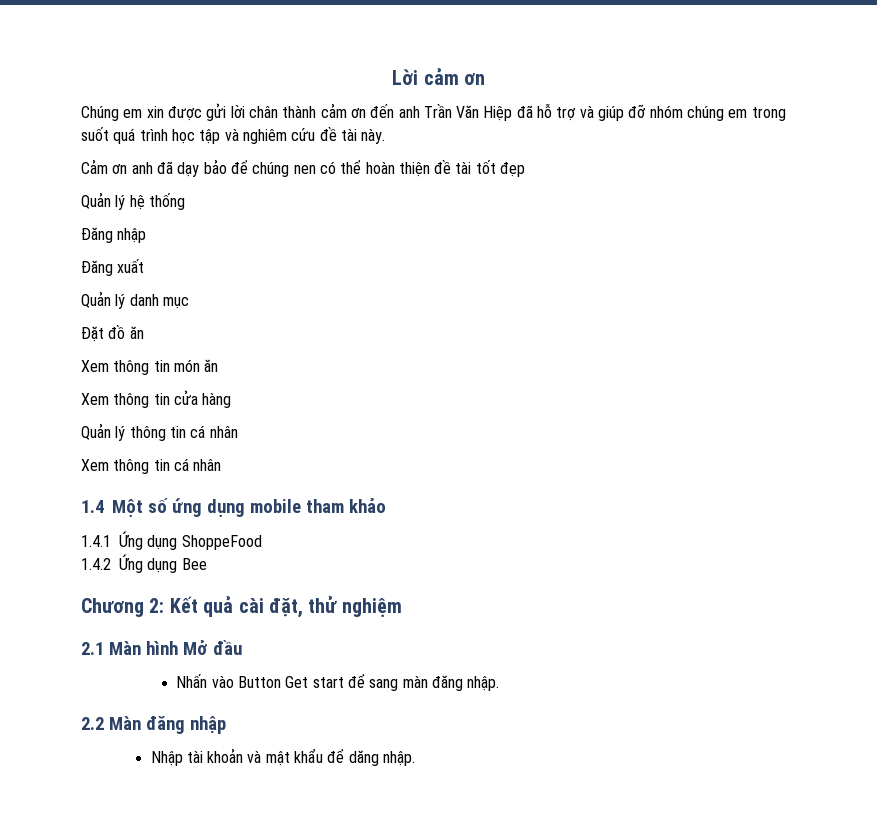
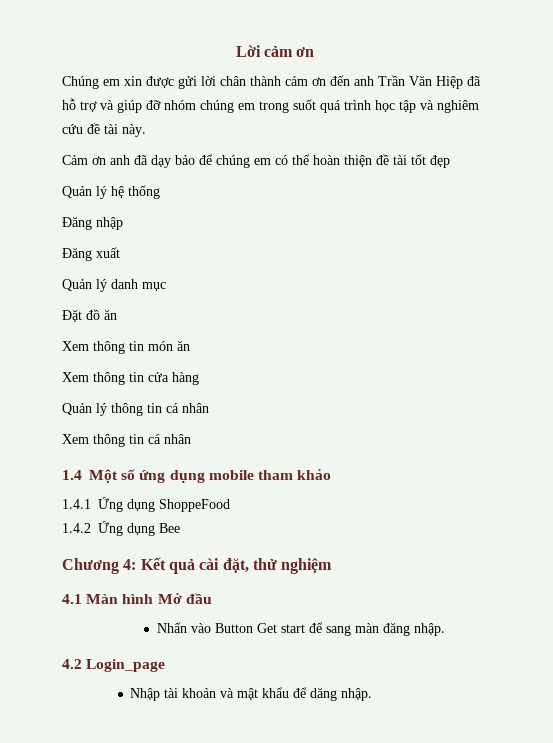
[293,165,316,174] nen -> [254,158,271,165] em
[149,598,165,613] 2: -> [123,559,137,570] 4:
[81,642,104,655] 2.1 -> [62,594,82,604] 4.1
[81,716,226,734] 2.2 Màn đăng nhập -> [62,659,166,672] 4.2 Login_page

